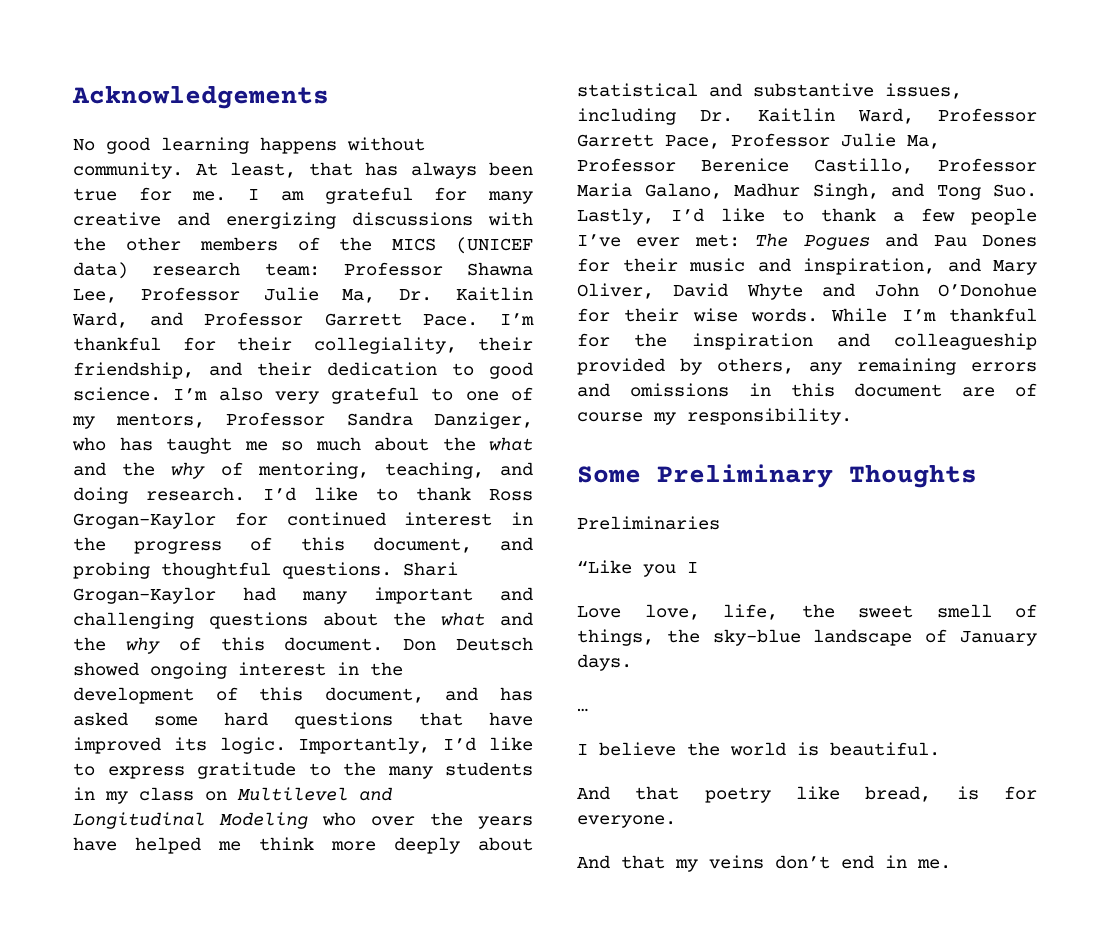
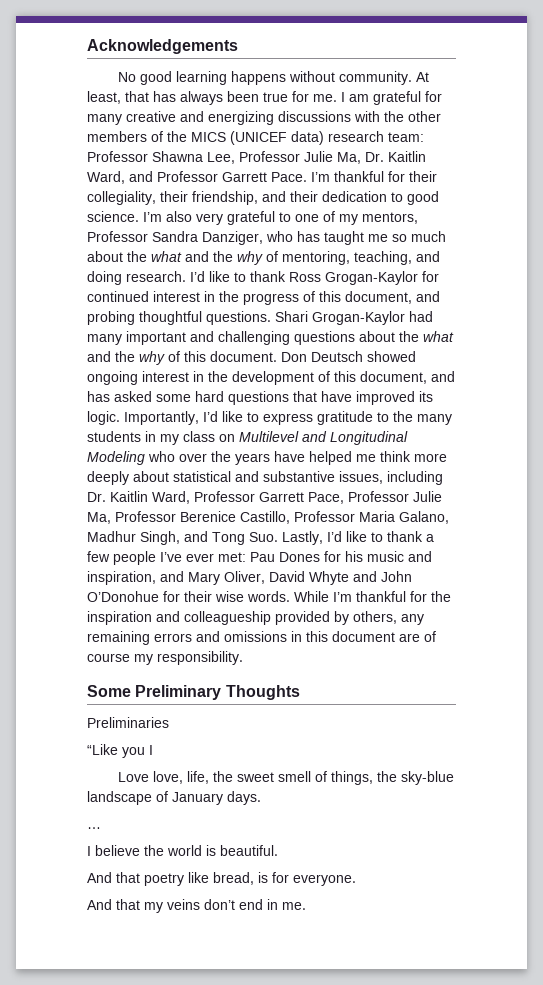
[755,233,919,250] The Pogues and -> (246, 557) none
[622,258,678,272] their -> [345,551,363,562] his

